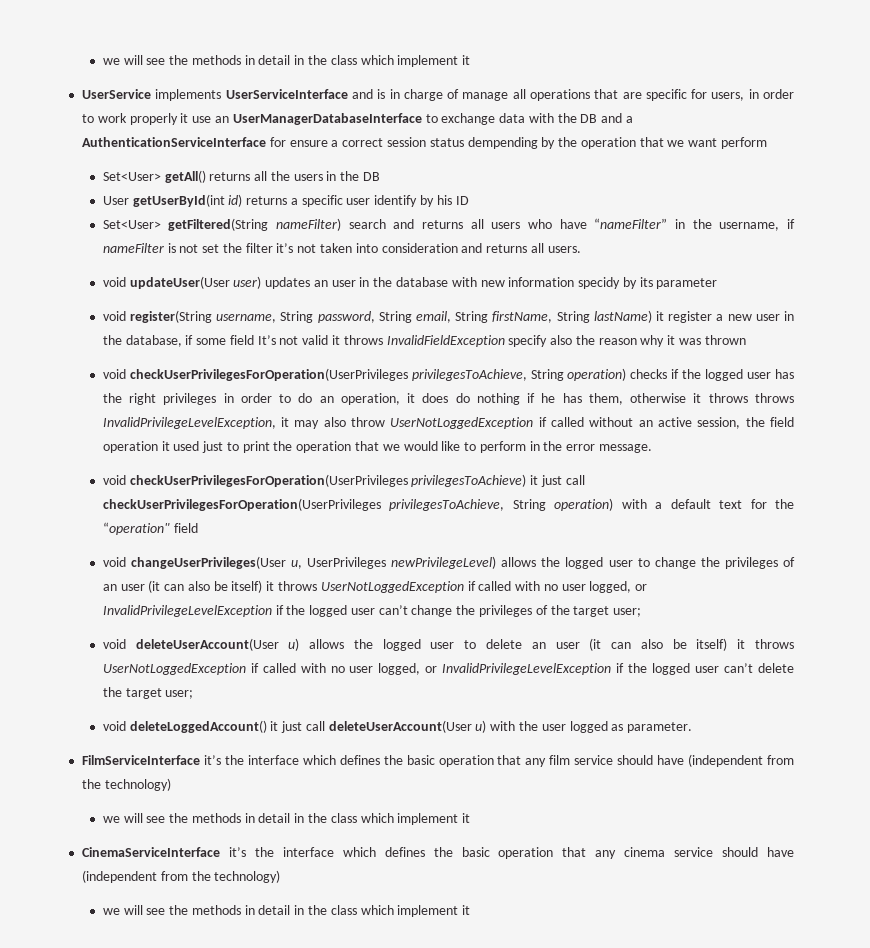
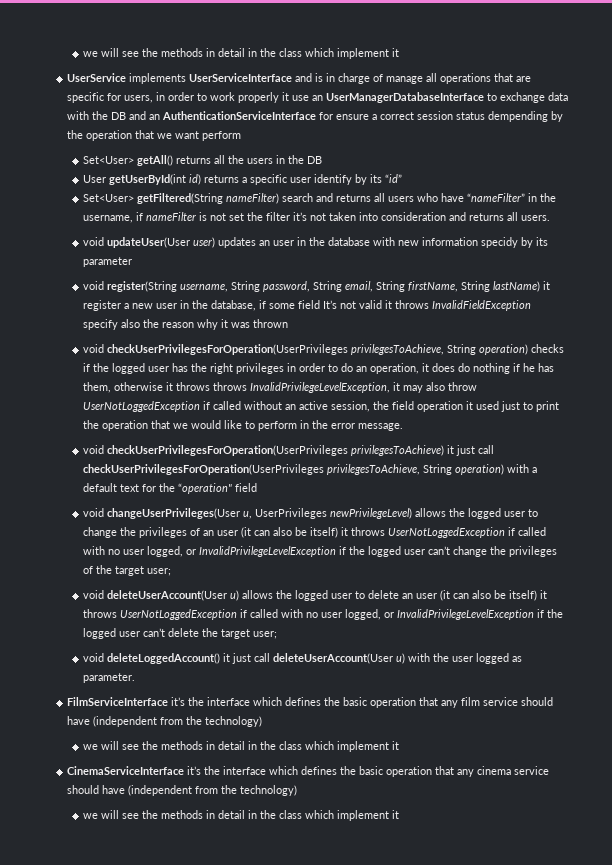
[625,116,633,123] a -> [149,114,161,120] an
[436,195,469,205] his ID -> [370,174,403,183] its “id”

